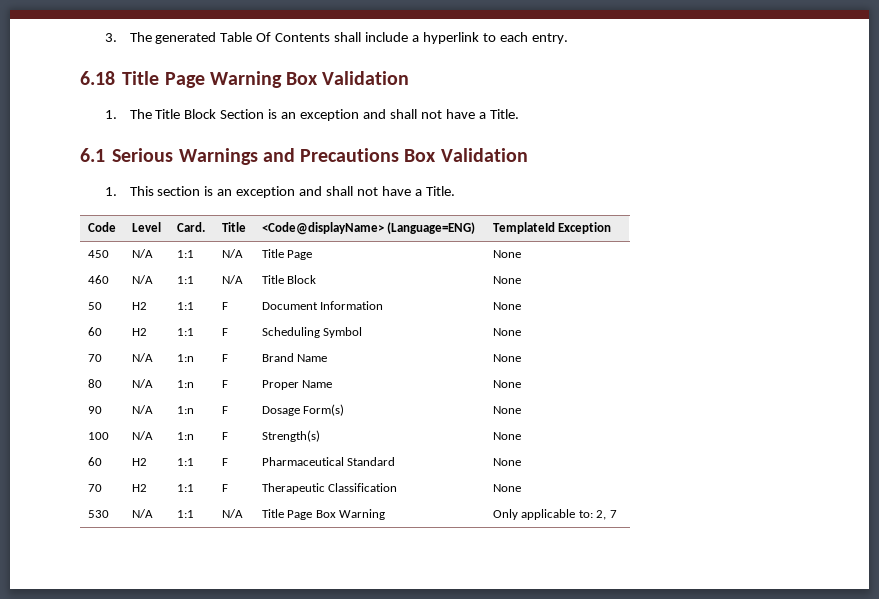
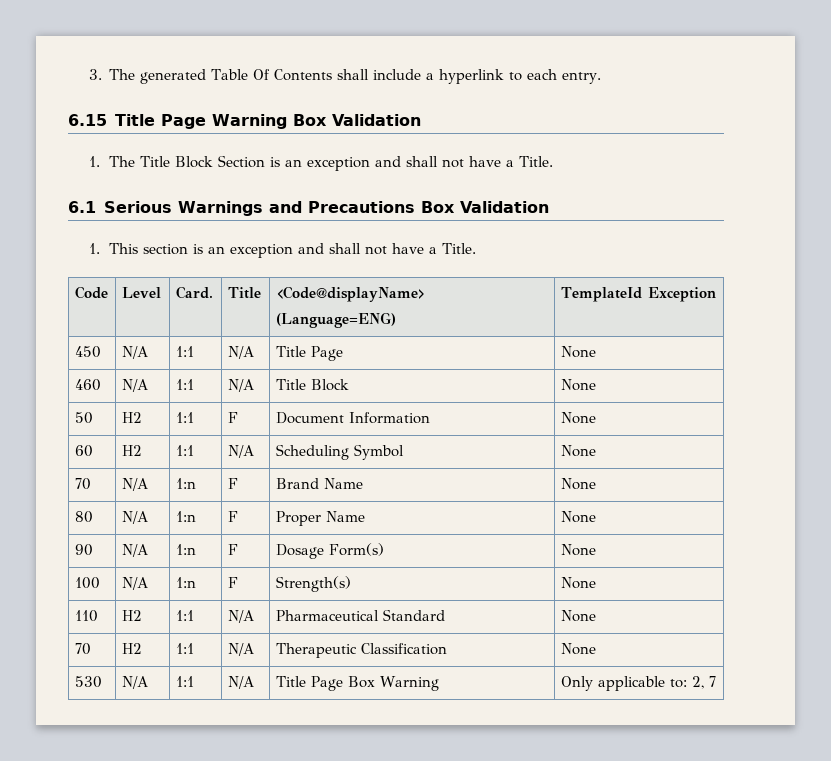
[80,71,115,85] 6.18 -> [68,114,107,126] 6.15
[221,328,228,336] F -> [227,445,254,458] N/A
[87,457,102,466] [131,458,147,466] [176,458,194,466] [221,458,228,466] 60 | H2 | 1:1 | F -> [74,610,98,622] [121,610,142,621] [175,610,194,621] [227,610,254,623] 110 | H2 | 1:1 | N/A
[221,484,228,492] F -> [227,643,254,656] N/A

